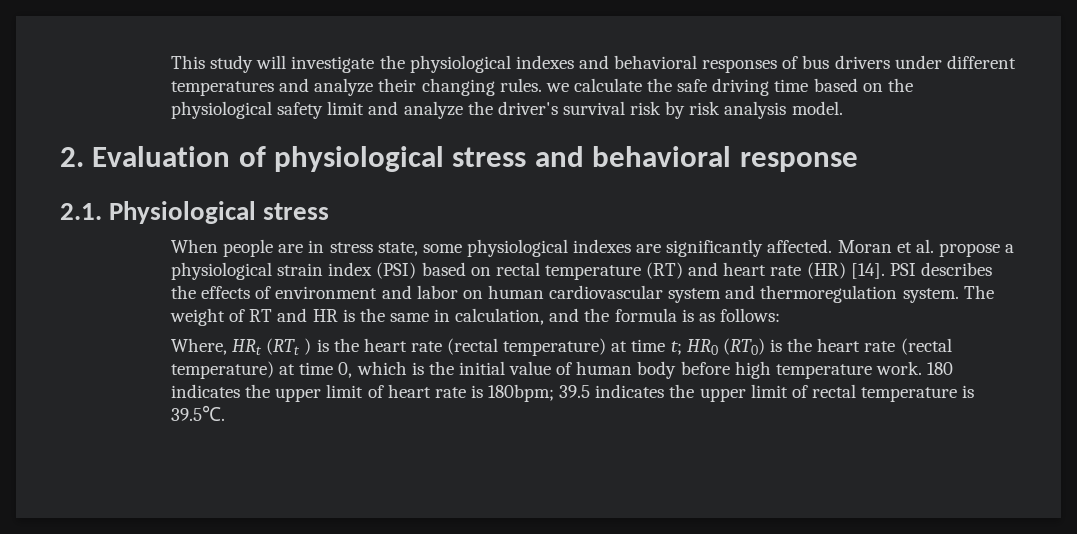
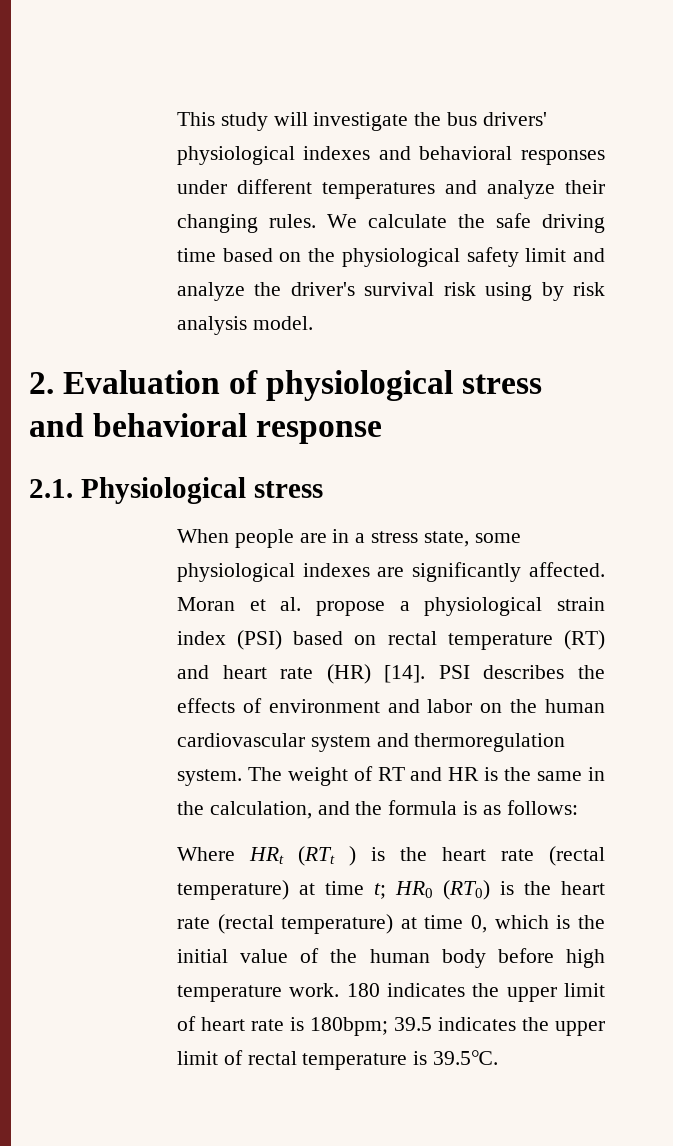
(405, 62) none -> [446,112,547,126] bus drivers'
[782,55,890,69] of bus drivers -> (605, 157) none
[545,83,569,92] we -> [326,214,357,228] We
(662, 108) none -> [485,282,533,301] using
(325, 246) none -> [355,533,366,543] a
(483, 294) none -> [510,699,538,713] the
(451, 315) none -> [176,801,204,815] the
[171,338,228,355] Where, -> [176,847,235,861] Where
(573, 368) none -> [330,949,358,963] the

